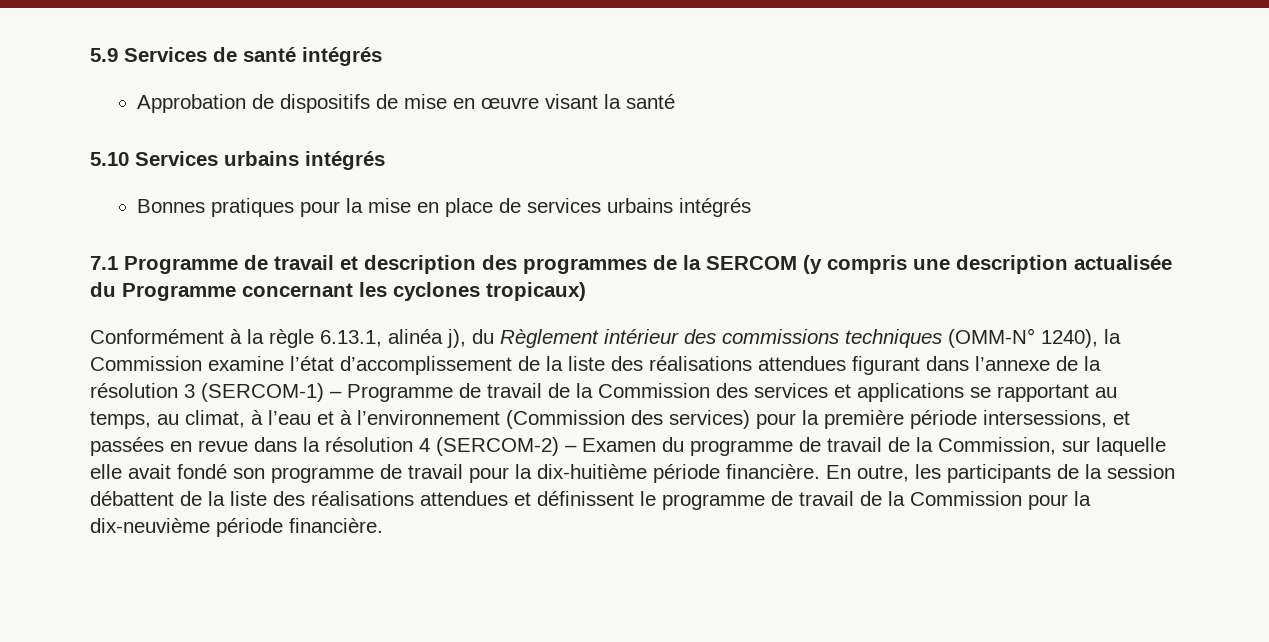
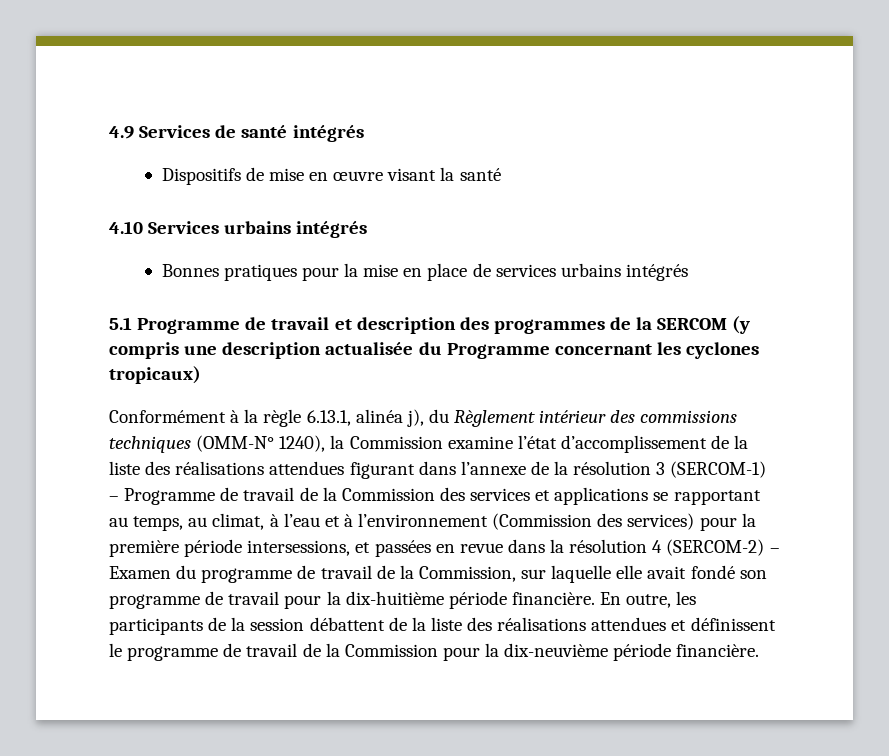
[90,48,118,62] 5.9 -> [109,126,134,139] 4.9
[137,94,371,113] Approbation de dispositifs -> [161,168,241,185] Dispositifs
[90,152,129,166] 5.10 -> [109,221,143,234] 4.10
[90,256,118,270] 7.1 -> [109,317,132,330] 5.1

